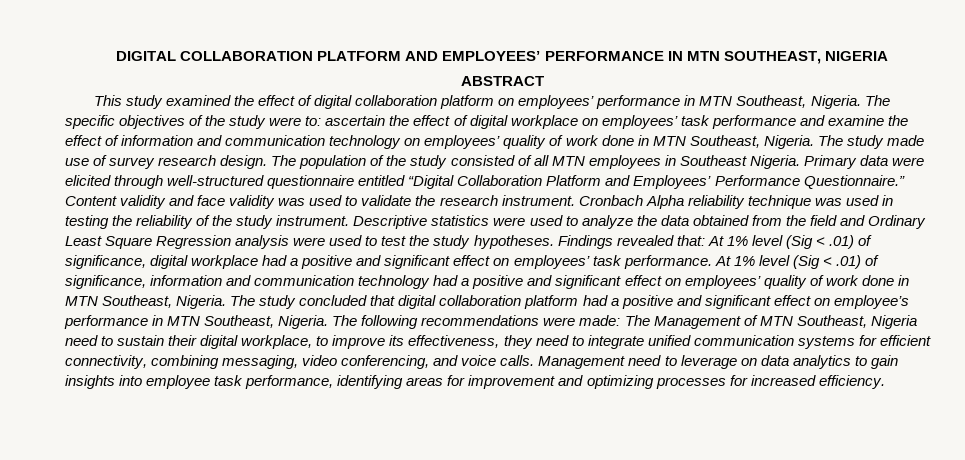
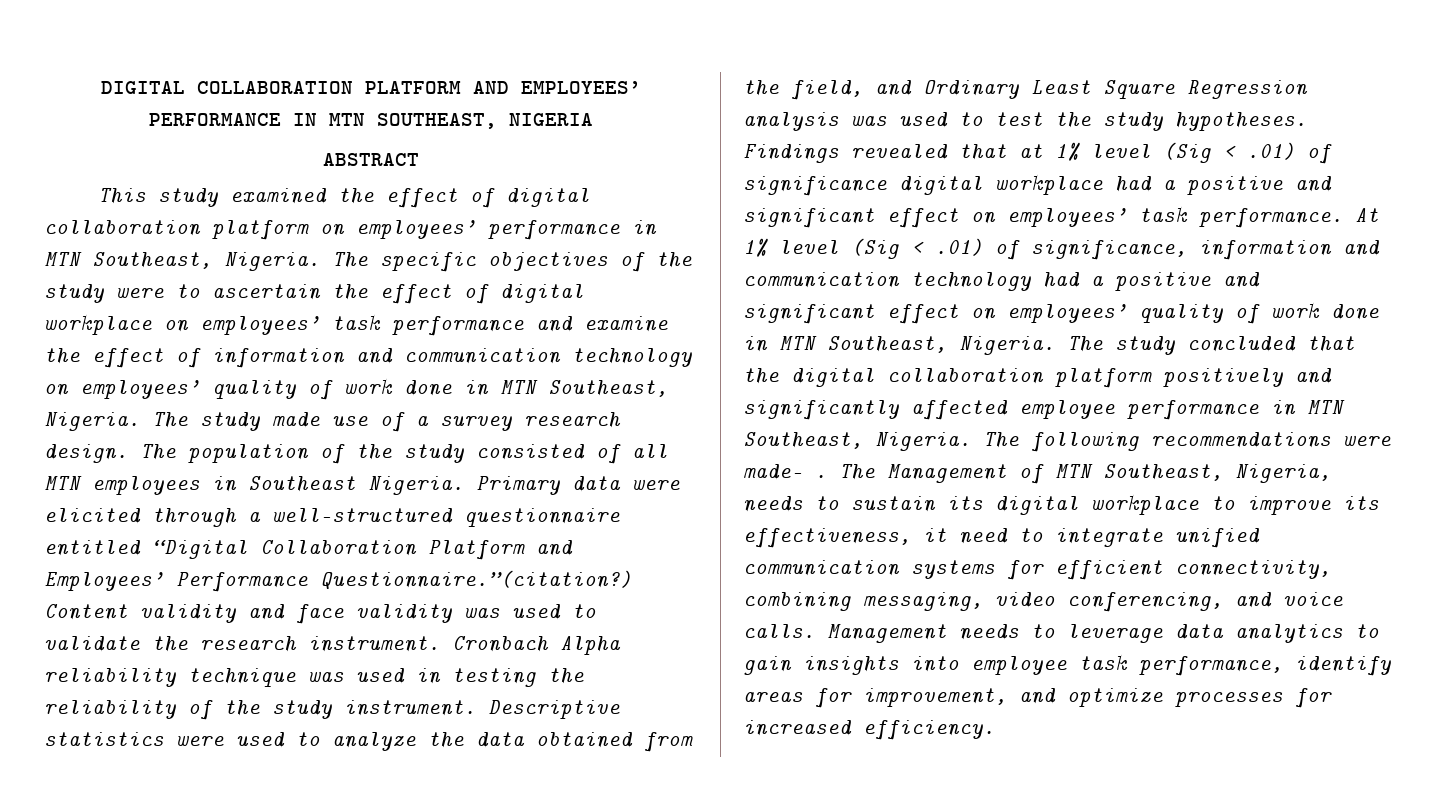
[305,116,322,126] to: -> [176,284,200,298] to
(108, 160) none -> [416,416,429,426] a
(164, 182) none -> [248,512,261,522] a
[803,175,905,189] Questionnaire.” -> [320,570,632,589] Questionnaire.”(citation?)
[809,215,837,226] field -> [791,80,863,100] field,
[293,237,326,246] were -> [851,115,887,126] was
[676,235,872,249] [65,255,146,269] that: At 1% level (Sig < .01) of significance, -> [959,142,1332,164] [743,176,887,196] that at 1% level (Sig < .01) of significance
[398,295,909,309] digital collaboration platform had a positive and significant effect on employee’s -> [743,368,1332,388] [743,400,1115,420] the digital collaboration platform positively and significantly affected employee
[579,315,621,326] made: -> [743,464,827,480] made- .
[870,315,917,329] [65,335,313,349] Nigeria need to sustain their digital workplace, -> [1235,464,1331,483] [743,494,1199,515] Nigeria, needs to sustain its digital workplace
[503,335,533,349] they -> [923,528,947,542] it
[628,355,662,366] need -> [959,624,1019,640] needs
[740,358,757,366] on -> (1163, 633) none
[337,375,404,389] identifying -> [1295,656,1391,676] identify
[468,375,654,389] improvement and optimizing -> [863,688,1163,707] improvement, and optimize

